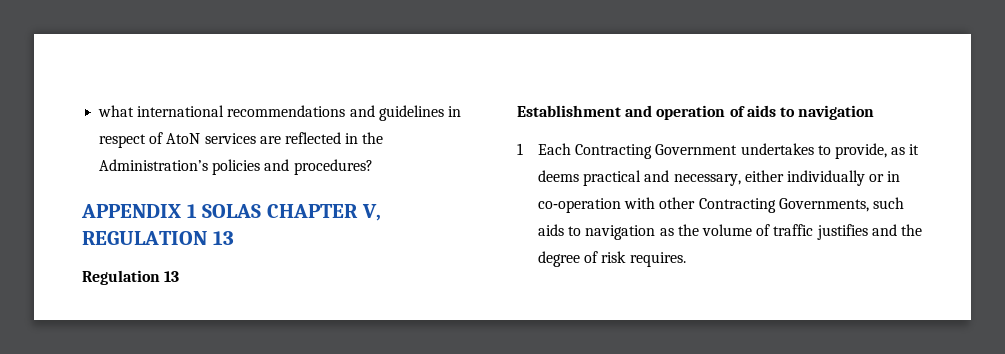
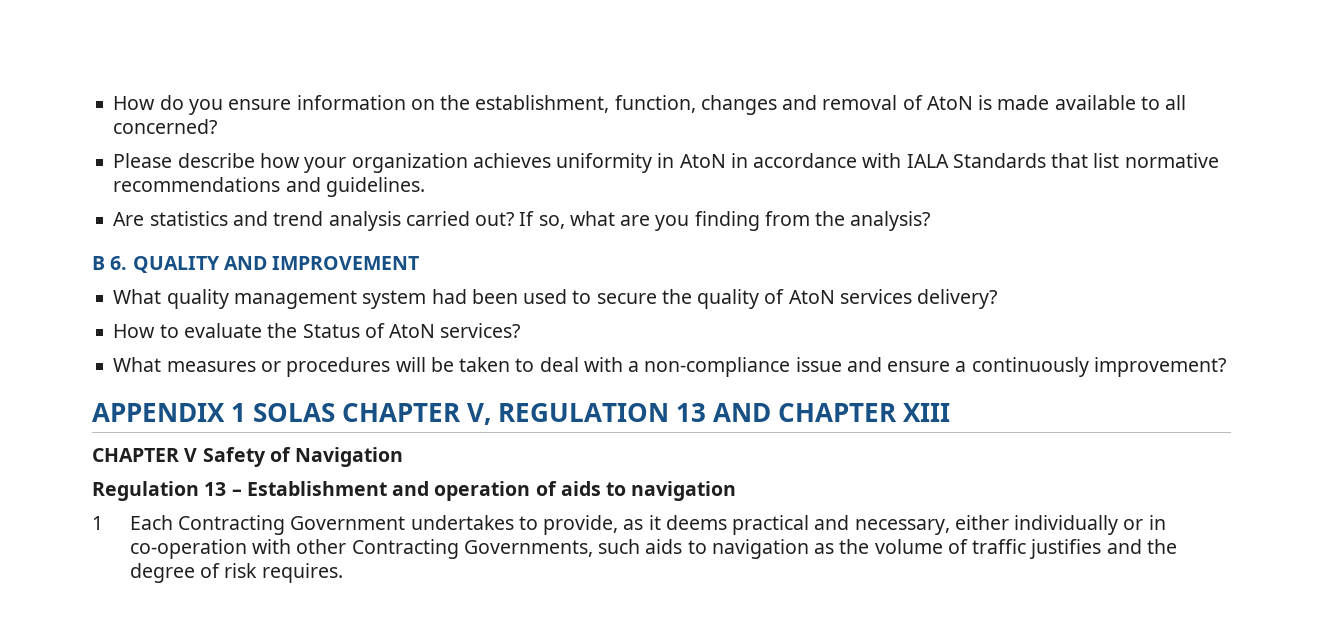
[98,105,461,121] [99,132,384,148] [99,159,373,175] what international recommendations and guidelines in respect of AtoN services are reflected in the Administration’s policies and procedures? -> [113,95,1187,115] [113,119,218,134] [113,153,1219,173] [113,177,425,197] [113,211,931,231] [92,256,420,273] [113,289,998,309] [113,323,521,338] [113,357,1226,377] How do you ensure information on the establishment, function, changes and removal of AtoN is made available to all concerned? // Please describe how your organization achieves uniformity in AtoN in accordance with IALA Standards that list normative recommendations and guidelines. // Are statistics and trend analysis carried out? If so, what are you finding from the analysis? // B 6. QUALITY AND IMPROVEMENT // What quality management system had been used to secure the quality of AtoN services delivery? // How to evaluate the Status of AtoN services? // What measures or procedures will be taken to deal with a non-compliance issue and ensure a continuously improvement?
(234, 238) none -> [713,403,951,422] [92,447,404,467] AND CHAPTER XIII // CHAPTER V Safety of Navigation
(180, 276) // -> [231,489,242,496] –

